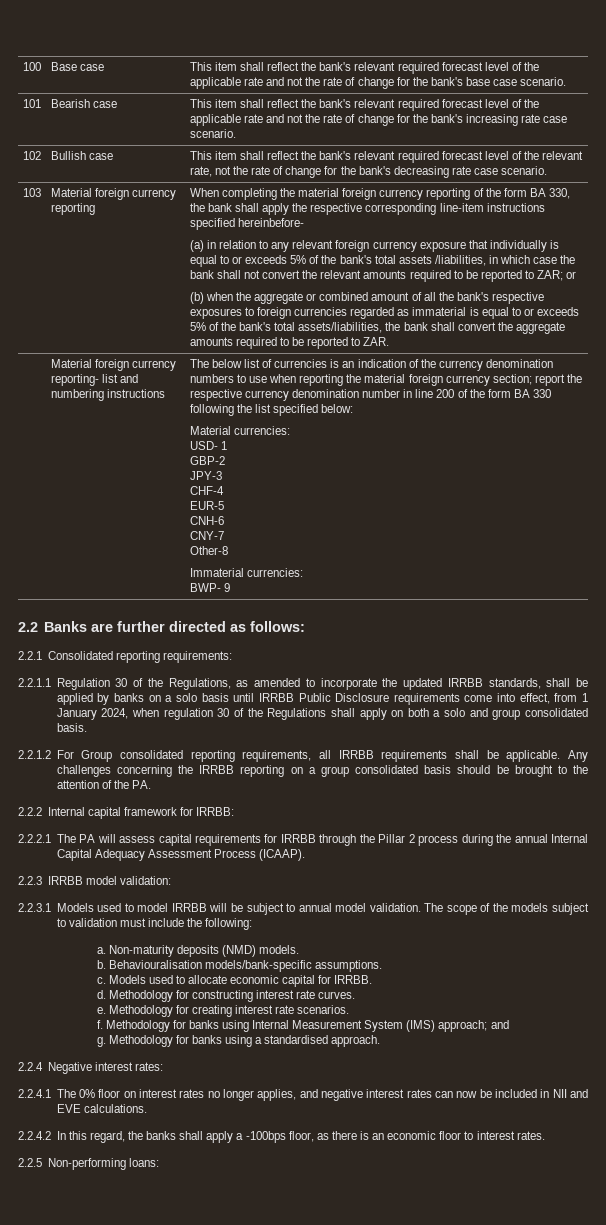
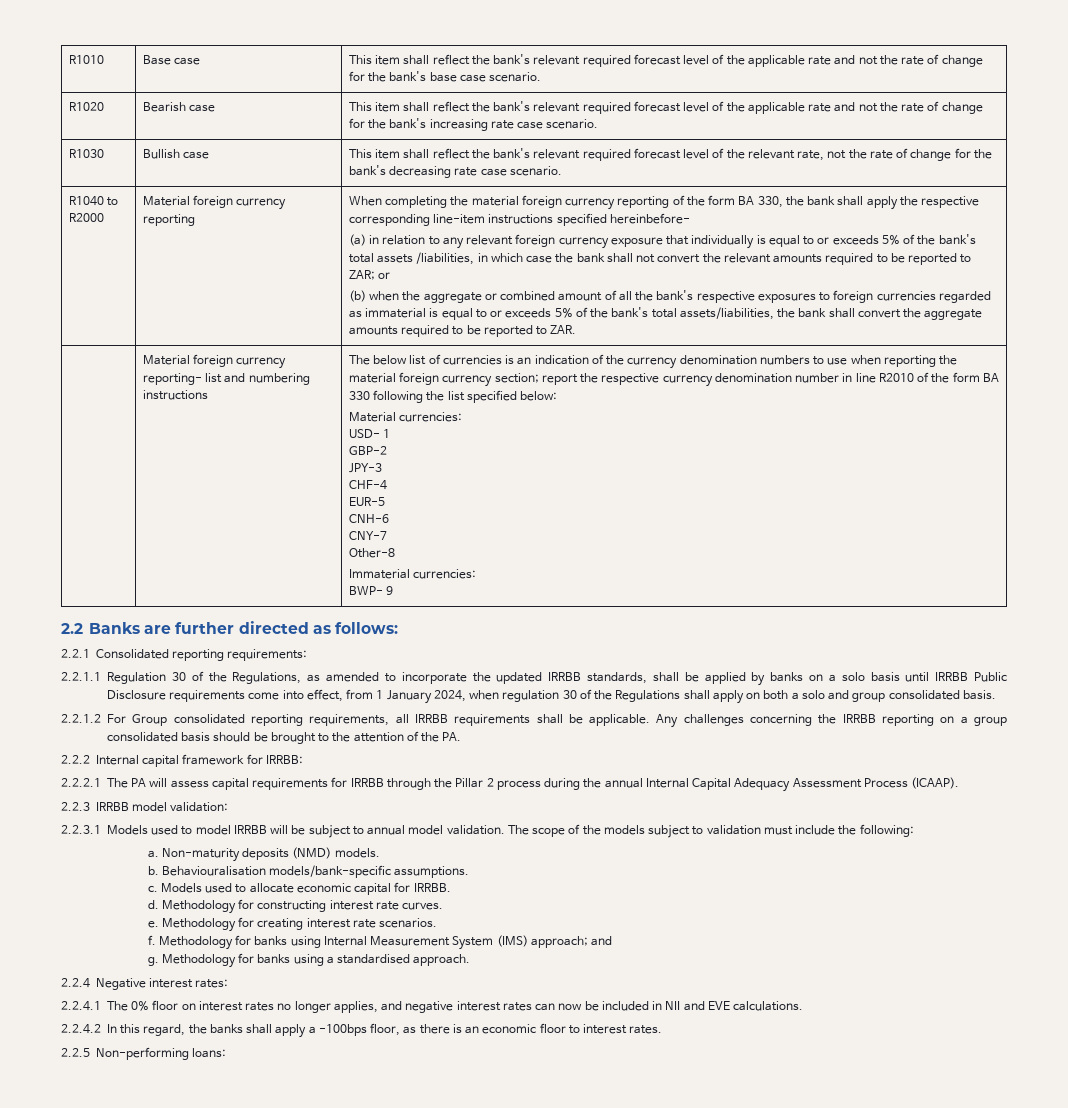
[22,62,41,71] 100 -> [68,55,104,64] R1010
[22,99,41,108] 101 -> [68,102,104,111] R1020
[22,151,41,160] 102 -> [68,149,104,158] R1030
[22,188,41,197] 103 -> [68,196,119,206] [68,213,104,222] R1040 to R2000
[436,389,455,398] 200 -> [878,373,914,382] R2010

